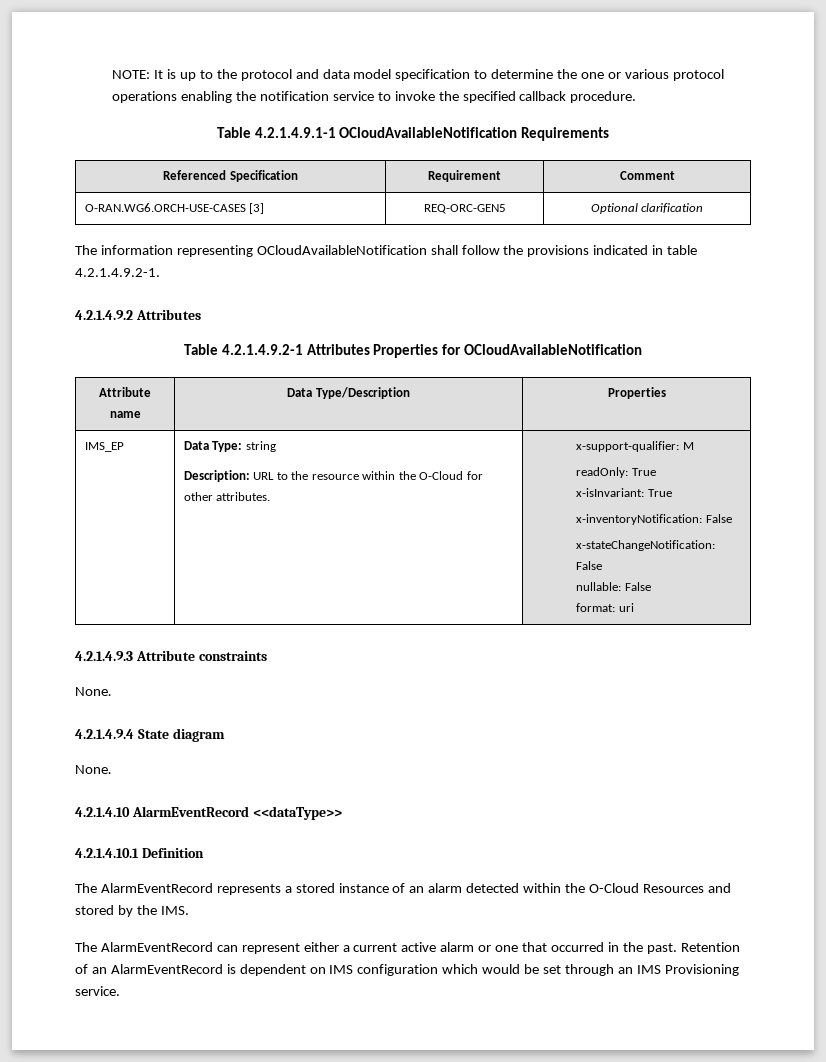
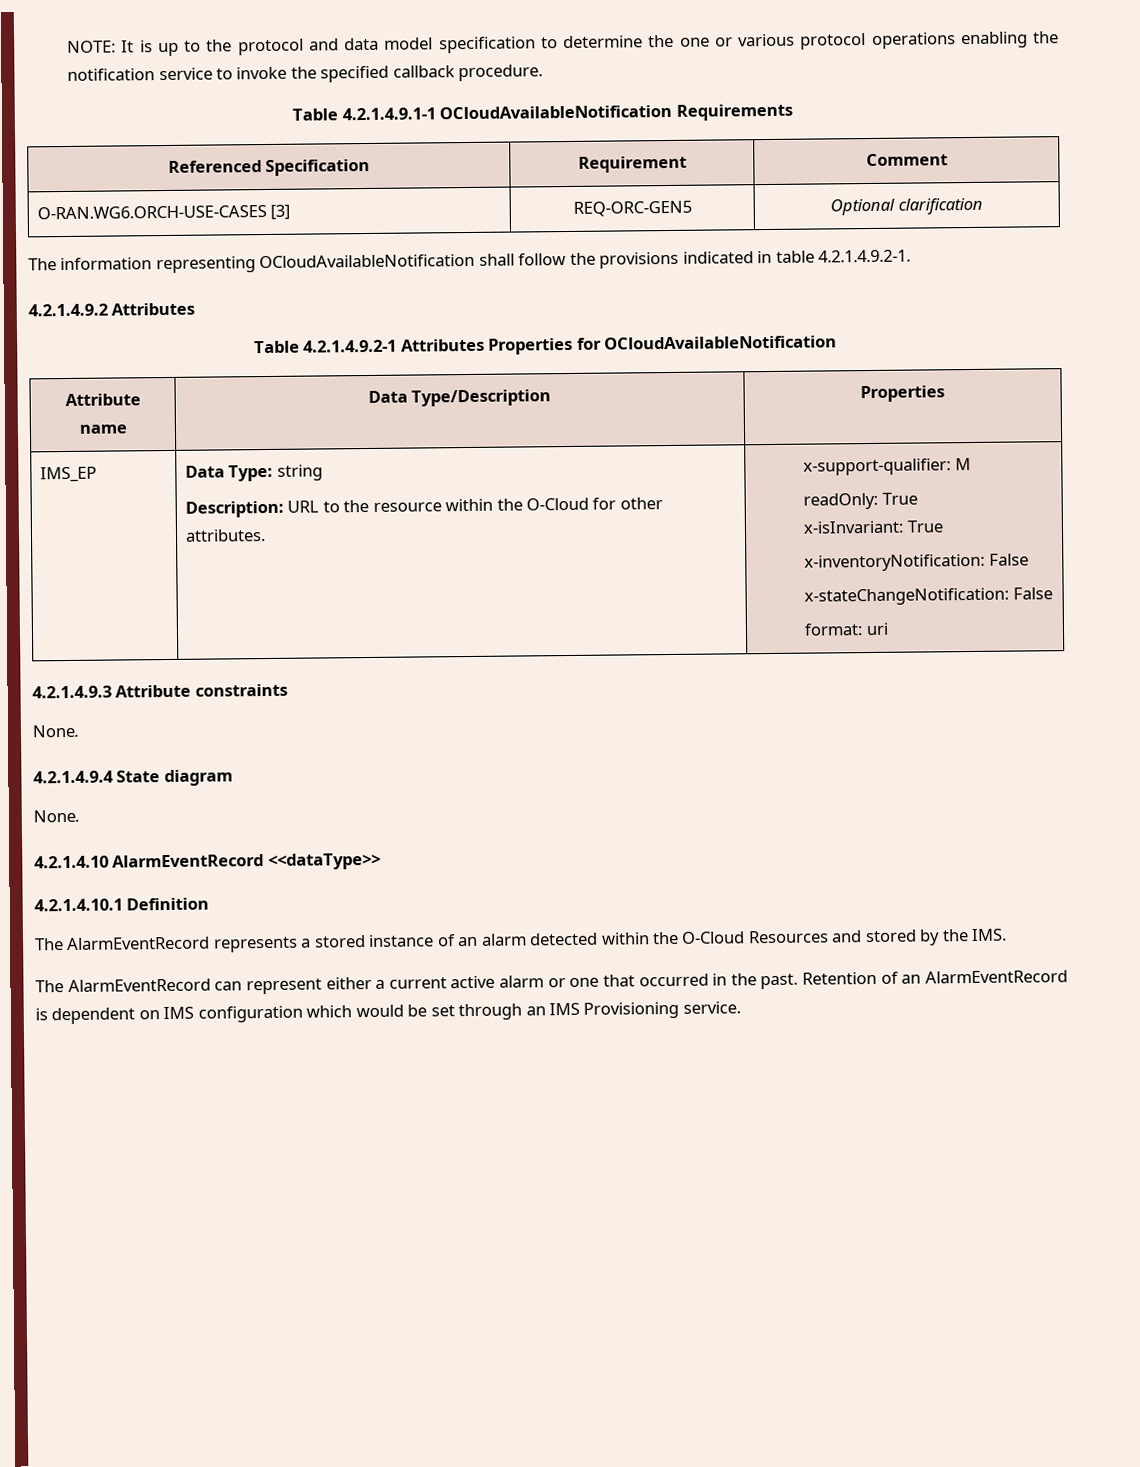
[576,582,651,591] // nullable: False -> (1053, 593) none

